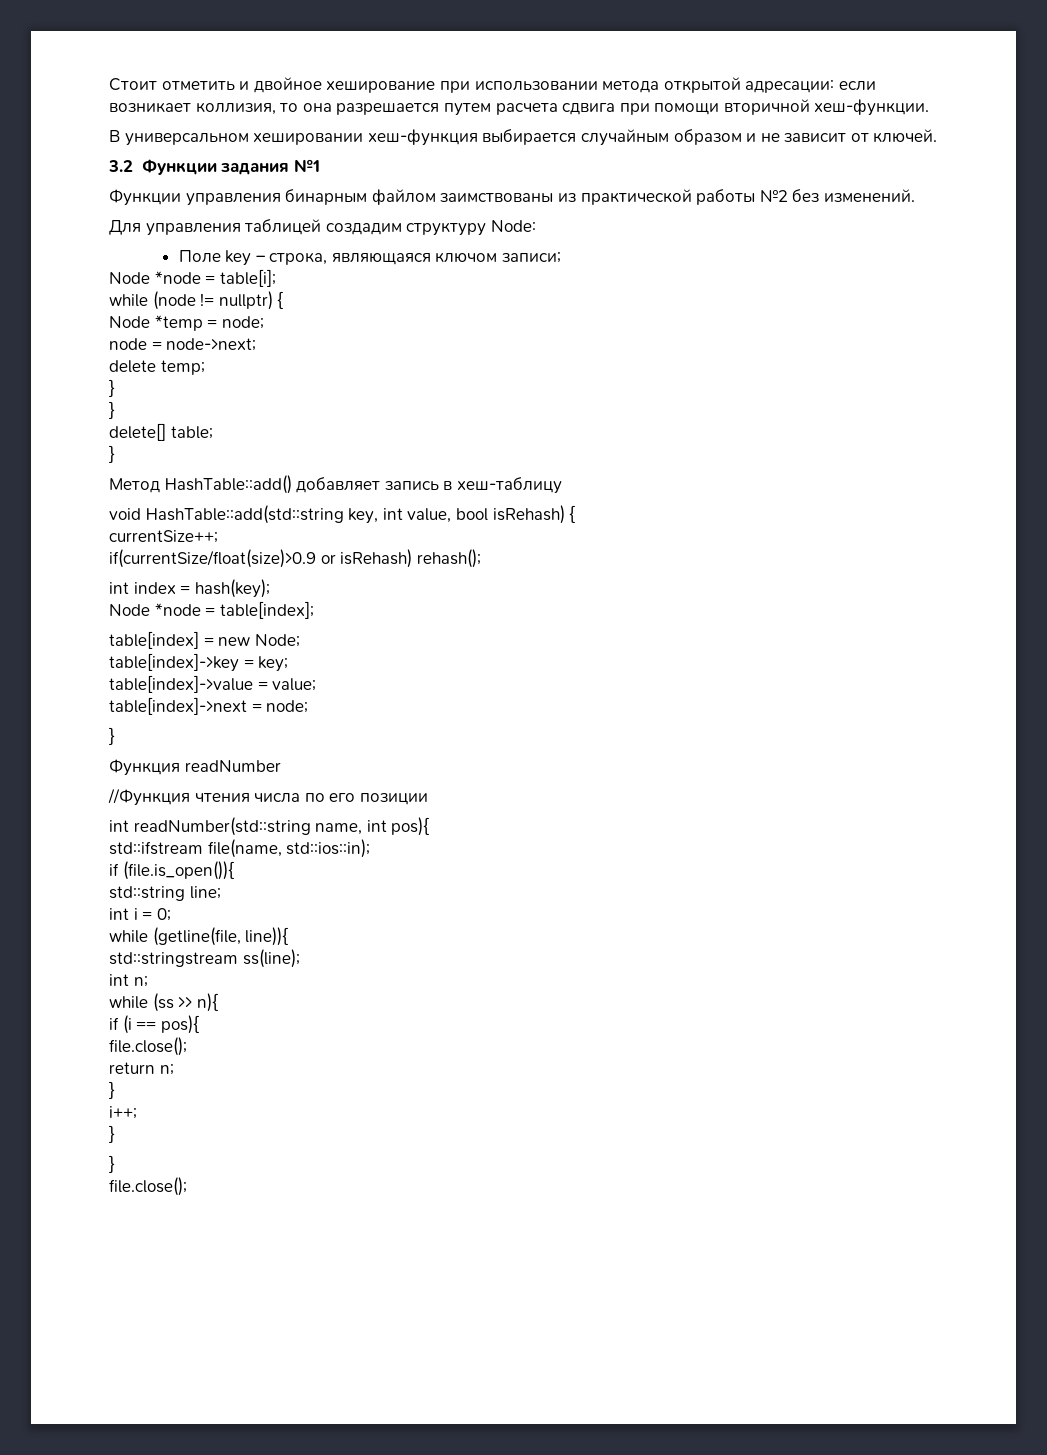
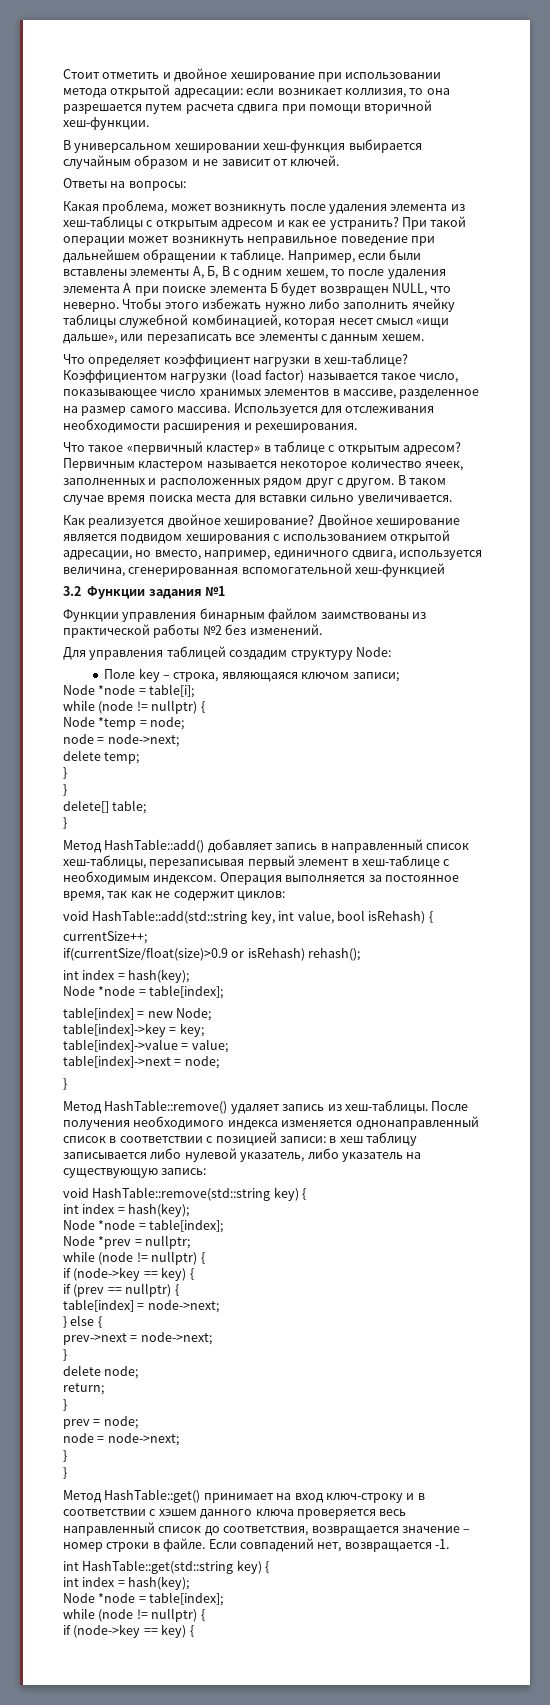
(938, 136) none -> [63,178,186,191] [63,200,465,214] [63,216,467,230] [63,236,435,246] [63,249,422,263] [63,266,446,279] [63,282,452,296] [63,298,455,312] [63,314,450,328] [63,334,424,344] [63,353,408,367] [63,369,459,383] [63,389,480,399] [63,403,435,416] [63,419,358,433] [63,441,461,455] [63,458,463,471] [63,475,446,488] [63,495,452,505] [63,514,460,528] [63,530,450,544] [63,550,483,560] [63,563,446,577] // Ответы на вопросы: // Какая проблема, может возникнуть после удаления элемента из хеш-таблицы с открытым адресом и как ее устранить? При такой операции может возникнуть неправильное поведение при дальнейшем обращении к таблице. Например, если были вставлены элементы А, Б, В с одним хешем, то после удаления элемента А при поиске элемента Б будет возвращен NULL, что неверно. Чтобы этого избежать нужно либо заполнить ячейку таблицы служебной комбинацией, которая несет смысл «ищи дальше», или перезаписать все элементы с данным хешем. // Что определяет коэффициент нагрузки в хеш-таблице? Коэффициентом нагрузки (load factor) называется такое число, показывающее число хранимых элементов в массиве, разделенное на размер самого массива. Используется для отслеживания необходимости расширения и рехеширования. // Что такое «первичный кластер» в таблице с открытым адресом? Первичным кластером называется некоторое количество ячеек, заполненных и расположенных рядом друг с другом. В таком случае время поиска места для вставки сильно увеличивается. // Как реализуется двойное хеширование? Двойное хеширование является подвидом хеширования с использованием открытой адресации, но вместо, например, единичного сдвига, используется величина, сгенерированная вспомогательной хеш-функцией
[456,477,562,494] хеш-таблицу -> [330,839,470,853] [63,855,451,869] [63,871,459,885] [63,891,285,901] направленный список хеш-таблицы, перезаписывая первый элемент в хеш-таблице с необходимым индексом. Операция выполняется за постоянное время, так как не содержит циклов:
[109,759,281,776] [108,788,428,806] [109,817,430,836] [109,839,371,858] [109,861,234,880] [109,886,221,901] [109,908,171,921] [109,927,289,946] [109,949,300,968] [109,974,148,987] [109,993,218,1012] [109,1015,199,1034] [109,1037,187,1056] [109,1062,174,1075] [109,1081,115,1099] [109,1106,137,1119] [109,1125,115,1143] [109,1155,115,1173] [109,1177,187,1196] Функция readNumber // //Функция чтения числа по его позиции // int readNumber(std::string name, int pos){ // std::ifstream file(name, std::ios::in); // if (file.is_open()){ // std::string line; // int i = 0; // while (getline(file, line)){ // std::stringstream ss(line); // int n; // while (ss >> n){ // if (i == pos){ // file.close(); // return n; // } // i++; // } // } // file.close(); -> [63,1100,469,1114] [63,1116,479,1130] [63,1132,417,1146] [63,1148,422,1162] [63,1168,207,1178] [63,1187,307,1201] [63,1203,190,1217] [63,1219,224,1233] [63,1235,191,1249] [63,1251,205,1265] [63,1267,194,1281] [63,1283,179,1297] [63,1299,219,1313] [63,1315,102,1328] [63,1332,212,1345] [63,1349,67,1361] [63,1365,139,1379] [63,1383,104,1395] [63,1399,67,1411] [63,1416,138,1429] [63,1433,179,1446] [63,1450,67,1462] [63,1467,67,1479] [63,1489,425,1503] [63,1509,407,1519] [63,1522,471,1536] [63,1538,449,1552] [63,1560,270,1574] [63,1576,190,1590] [63,1592,224,1606] [63,1608,205,1622] [63,1624,194,1638] Метод HashTable::remove() удаляет запись из хеш-таблицы. После получения необходимого индекса изменяется однонаправленный список в соответствии с позицией записи: в хеш таблицу записывается либо нулевой указатель, либо указатель на существующую запись: // void HashTable::remove(std::string key) { // int index = hash(key); // Node *node = table[index]; // Node *prev = nullptr; // while (node != nullptr) { // if (node->key == key) { // if (prev == nullptr) { // table[index] = node->next; // } else { // prev->next = node->next; // } // delete node; // return; // } // prev = node; // node = node->next; // } // } // Метод HashTable::get() принимает на вход ключ-строку и в соответствии с хэшем данного ключа проверяется весь направленный список до соответствия, возвращается значение – номер строки в файле. Если совпадений нет, возвращается -1. // int HashTable::get(std::string key) { // int index = hash(key); // Node *node = table[index]; // while (node != nullptr) { // if (node->key == key) {

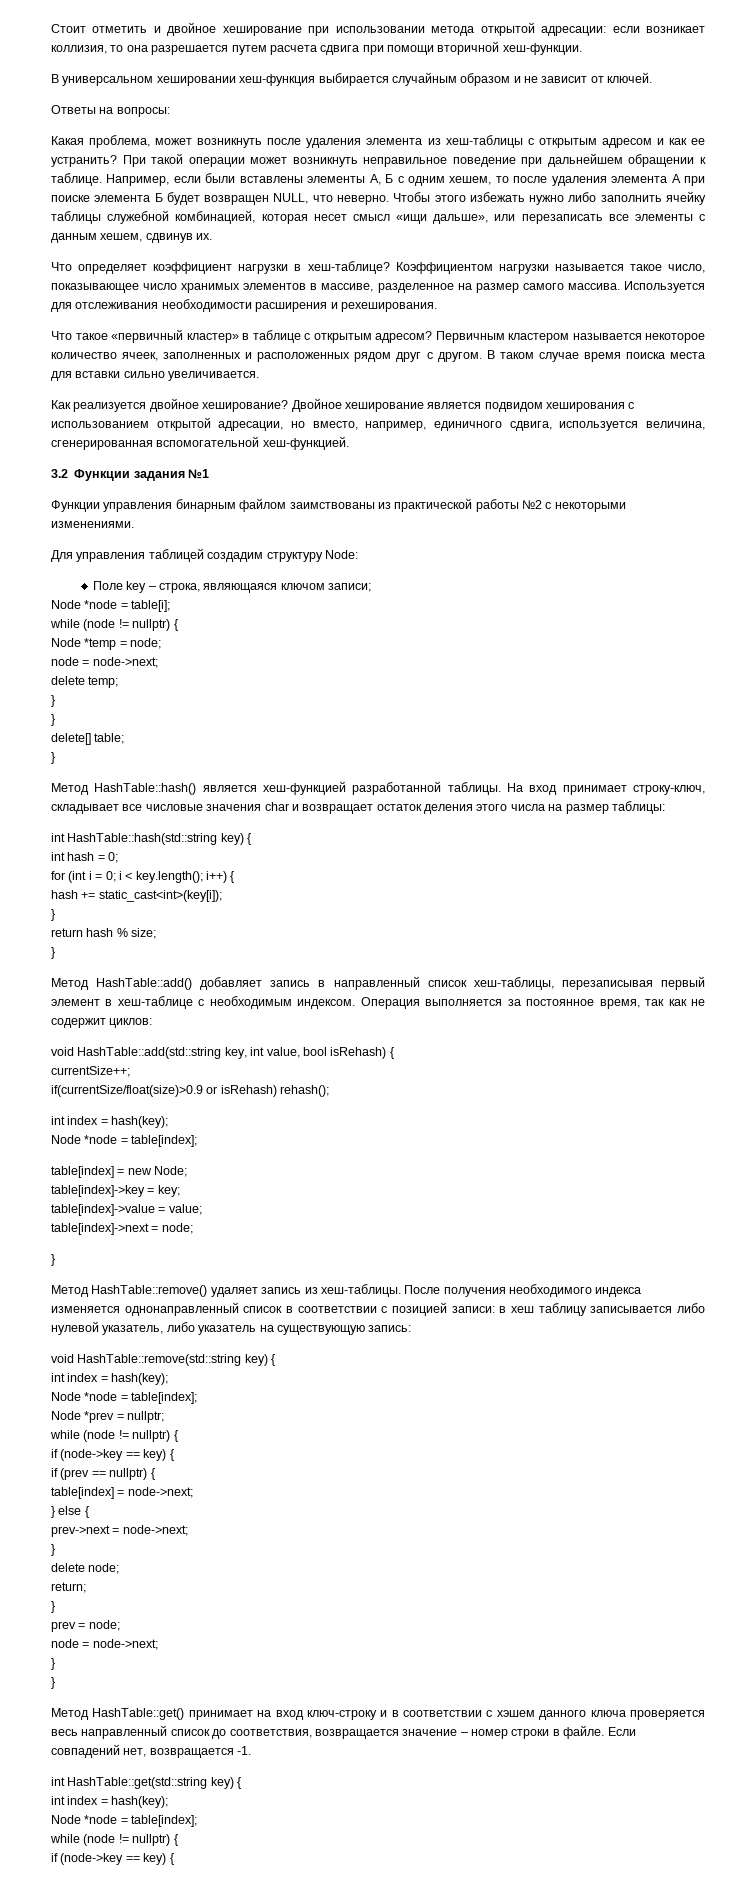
[207,266,230,279] Б, В -> [385,174,394,183] Б
[381,334,424,341] хешем. -> [100,233,213,243] хешем, сдвинув их.
[230,369,305,383] (load factor) -> (549, 269) none
[355,563,446,577] хеш-функцией -> [262,436,349,450] хеш-функцией.
[225,624,322,635] без изменений. -> [545,502,626,512] [51,521,134,528] c некоторыми изменениями.
(67, 823) none -> [51,781,705,795] [51,801,665,814] [51,833,252,845] [51,852,119,863] [51,871,235,883] [51,890,222,902] [51,909,55,921] [51,928,157,939] [51,947,55,959] // Метод HashTable::hash() является хеш-функцией разработанной таблицы. На вход принимает строку-ключ, складывает все числовые значения char и возвращает остаток деления этого числа на размер таблицы: // int HashTable::hash(std::string key) { // int hash = 0; // for (int i = 0; i < key.length(); i++) { // hash += static_cast<int>(key[i]); // } // return hash % size; // }

